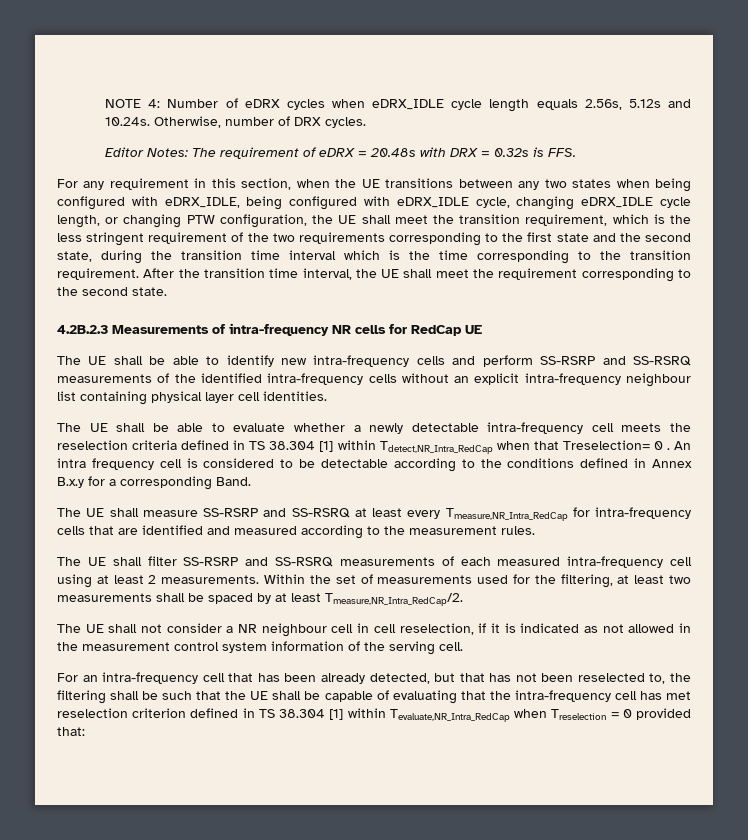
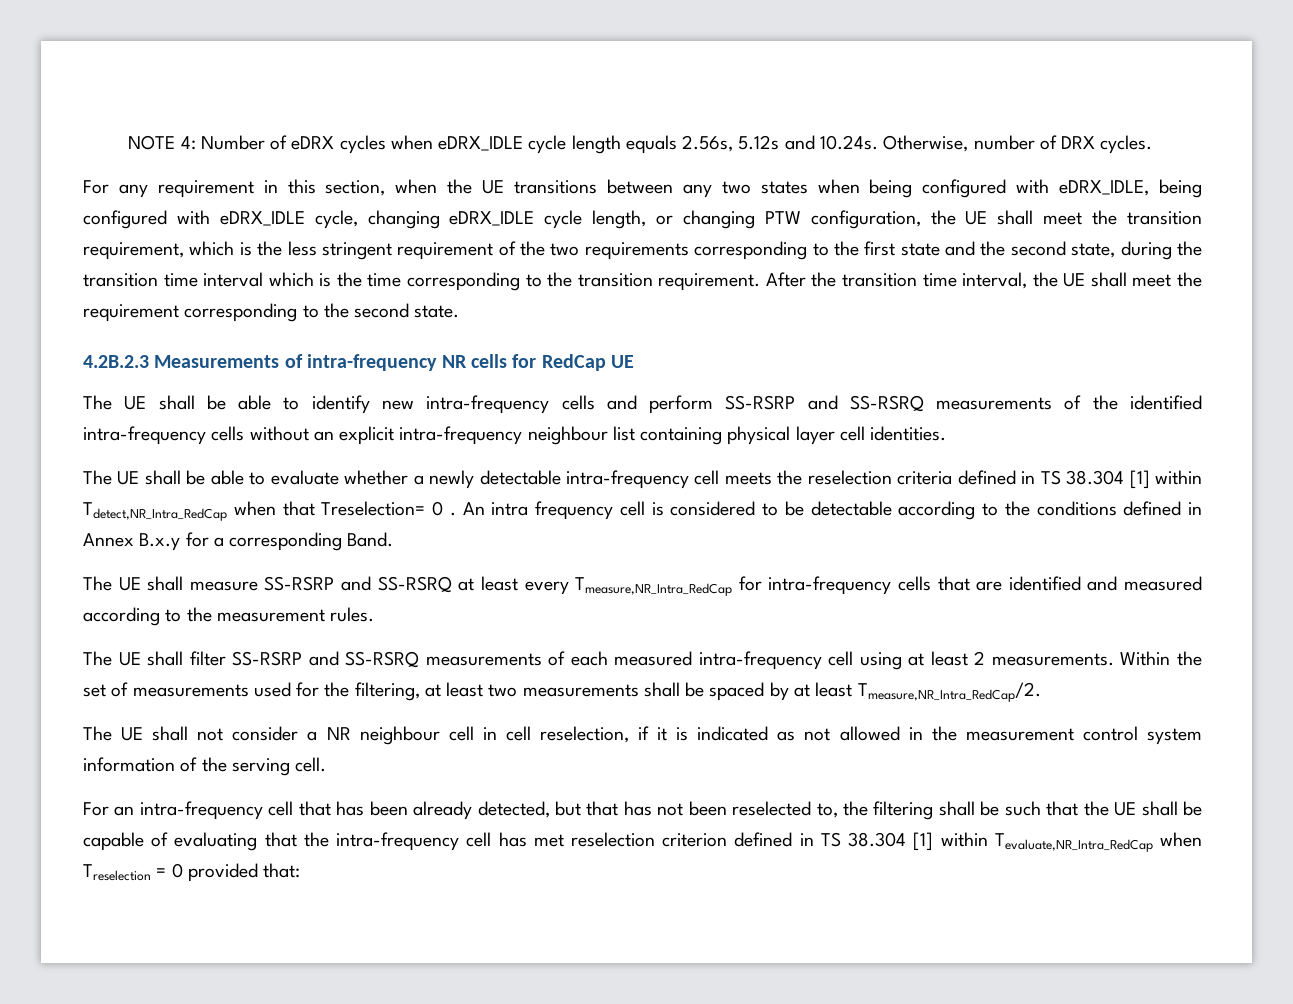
[105,147,577,159] // Editor Notes: The requirement of eDRX = 20.48s with DRX = 0.32s is FFS. -> (1153, 144) none

